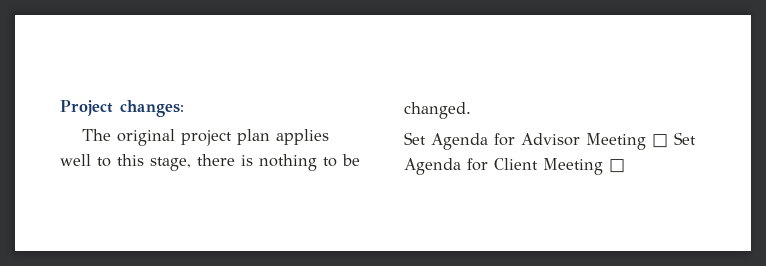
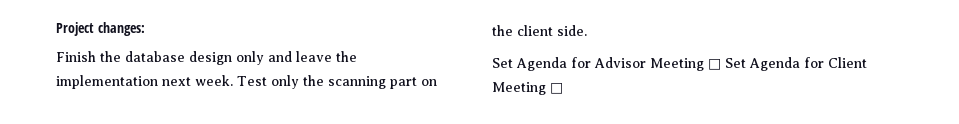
[81,129,329,146] [60,154,360,171] [404,102,471,119] The original project plan applies well to this stage, there is nothing to be changed. -> [56,51,357,65] [56,75,437,89] [492,25,587,36] Finish the database design only and leave the implementation next week. Test only the scanning part on the client side.

